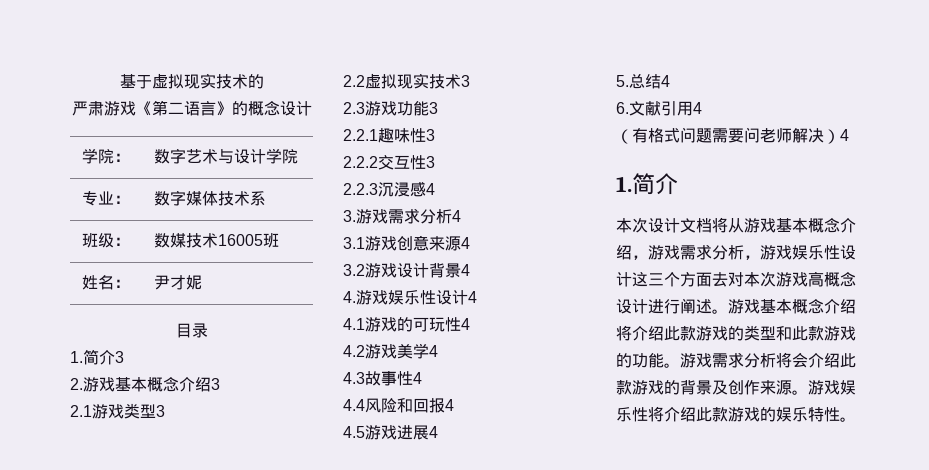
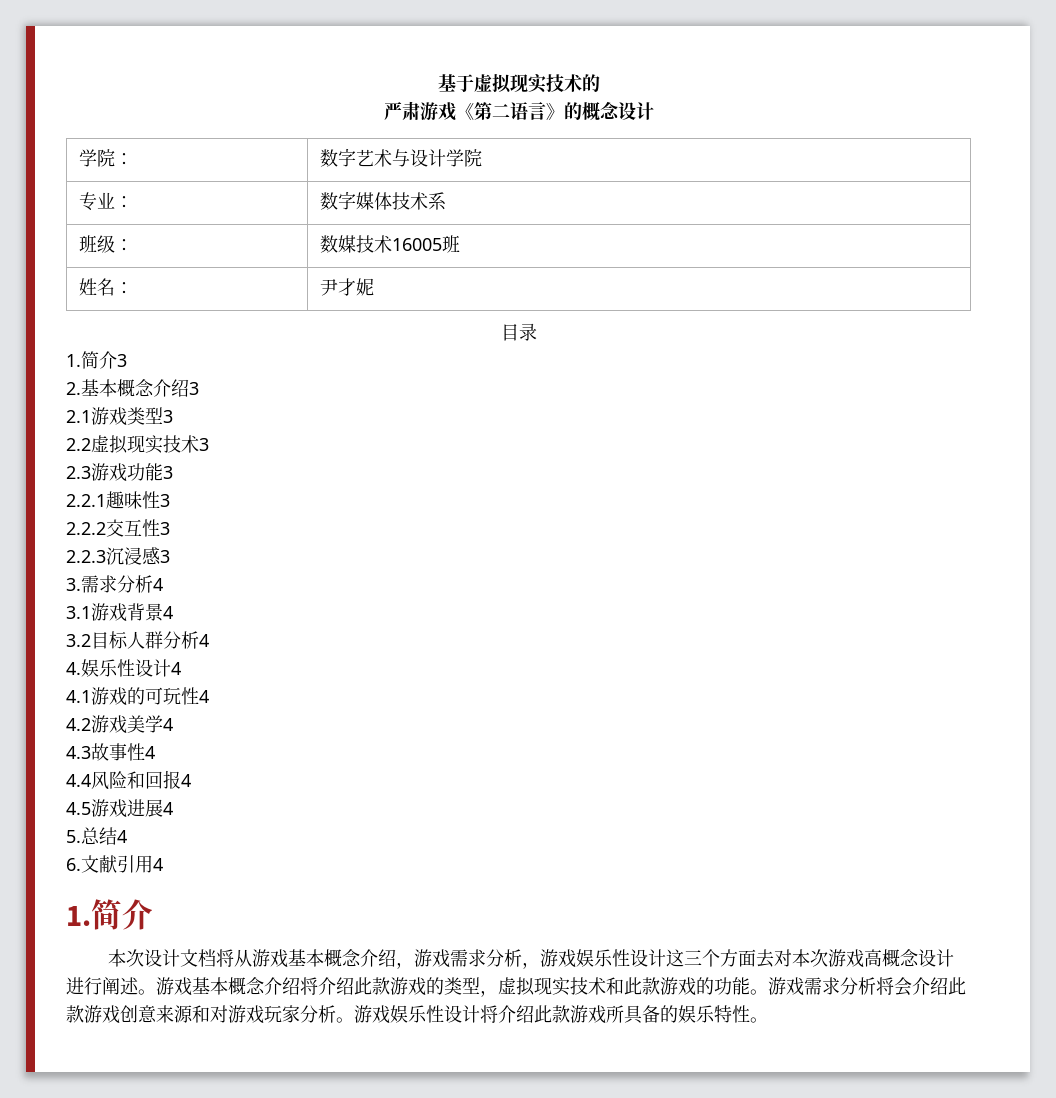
[83,377,115,392] 游戏 -> (81, 388) none
[426,183,435,195] 4 -> [160,550,170,563] 3
[356,209,388,224] 游戏 -> (81, 584) none
[397,235,470,251] [343,263,461,278] 创意来源4 // 3.2游戏设计背景 -> [127,603,173,621] [66,631,199,649] 背景4 // 3.2目标人群分析
[356,290,388,305] 游戏 -> (81, 668) none
[616,127,849,144] // （有格式问题需要问老师解决）4 -> (163, 864) none
(776, 333) none -> [480,977,606,997] ，虚拟现实技术
[664,380,792,395] 的背景及创作来源 -> [120,1005,336,1024] 创意来源和对游戏玩家分析
[648,406,760,422] 将介绍此款游戏 -> [444,1005,660,1024] 设计将介绍此款游戏所具备

